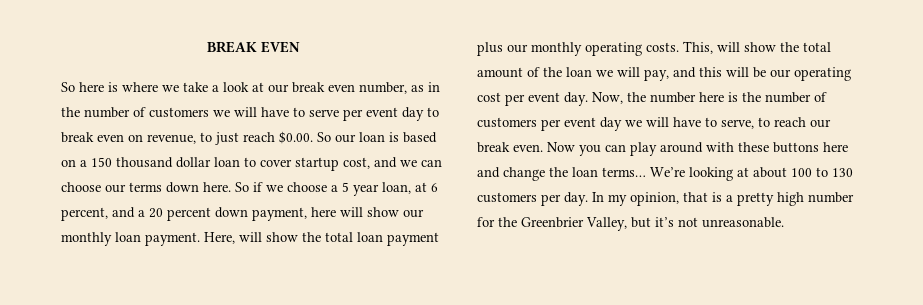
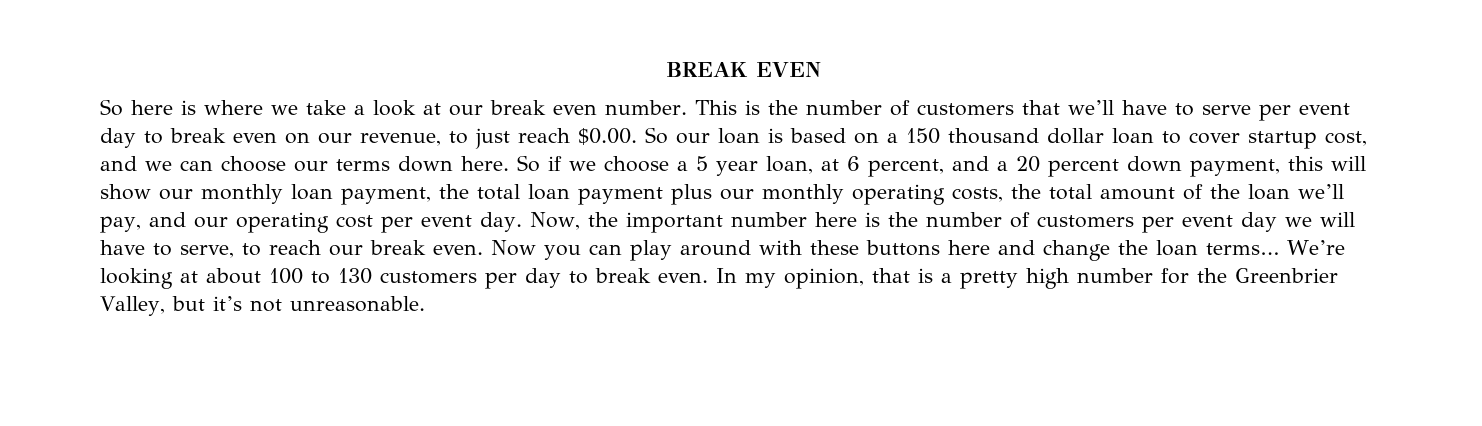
[359,82,440,94] [61,107,257,118] number, as in the number of customers we will -> [605,100,1114,116] number. This is the number of customers that we’ll
(143, 138) none -> [318,133,352,144] our
[311,207,336,217] here -> [1288,156,1323,171] this
[145,232,298,246] payment. Here, will show -> [341,187,431,205] payment,
[646,41,776,54] costs. This, will show -> [952,187,1003,202] costs,
[596,67,766,81] we will pay, and this will be -> [1298,184,1344,199] [100,212,186,233] we’ll pay, and
(646, 97) none -> [625,212,723,233] important
[564,192,588,206] day. -> [525,268,708,288] day to break even.

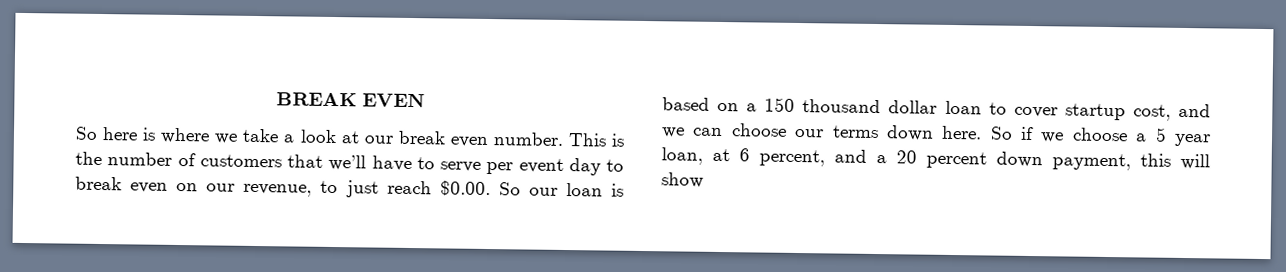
[159,184,1344,205] [100,212,1355,233] [100,240,1345,261] [100,268,1338,289] [100,296,425,316] our monthly loan payment, the total loan payment plus our monthly operating costs, the total amount of the loan we’ll pay, and our operating cost per event day. Now, the important number here is the number of customers per event day we will have to serve, to reach our break even. Now you can play around with these buttons here and change the loan terms… We’re looking at about 100 to 130 customers per day to break even. In my opinion, that is a pretty high number for the Greenbrier Valley, but it’s not unreasonable. -> (704, 180) none

